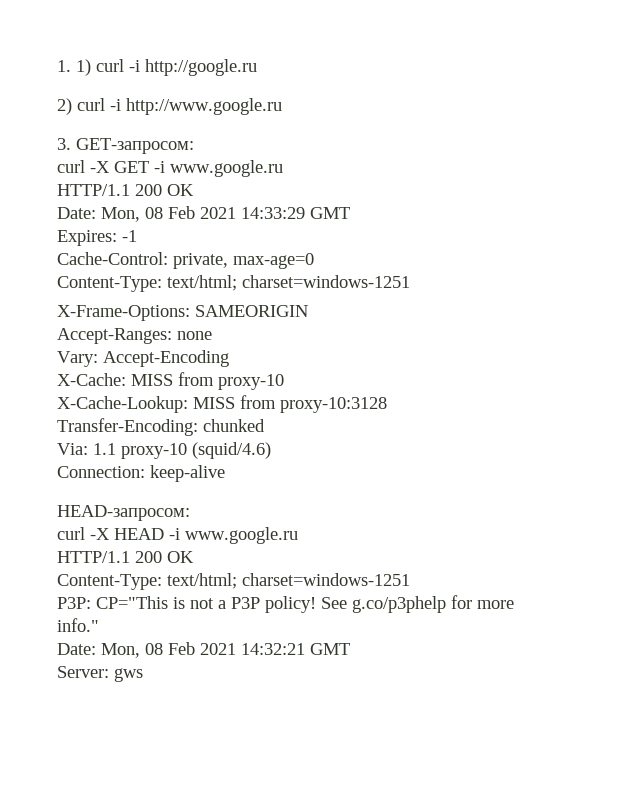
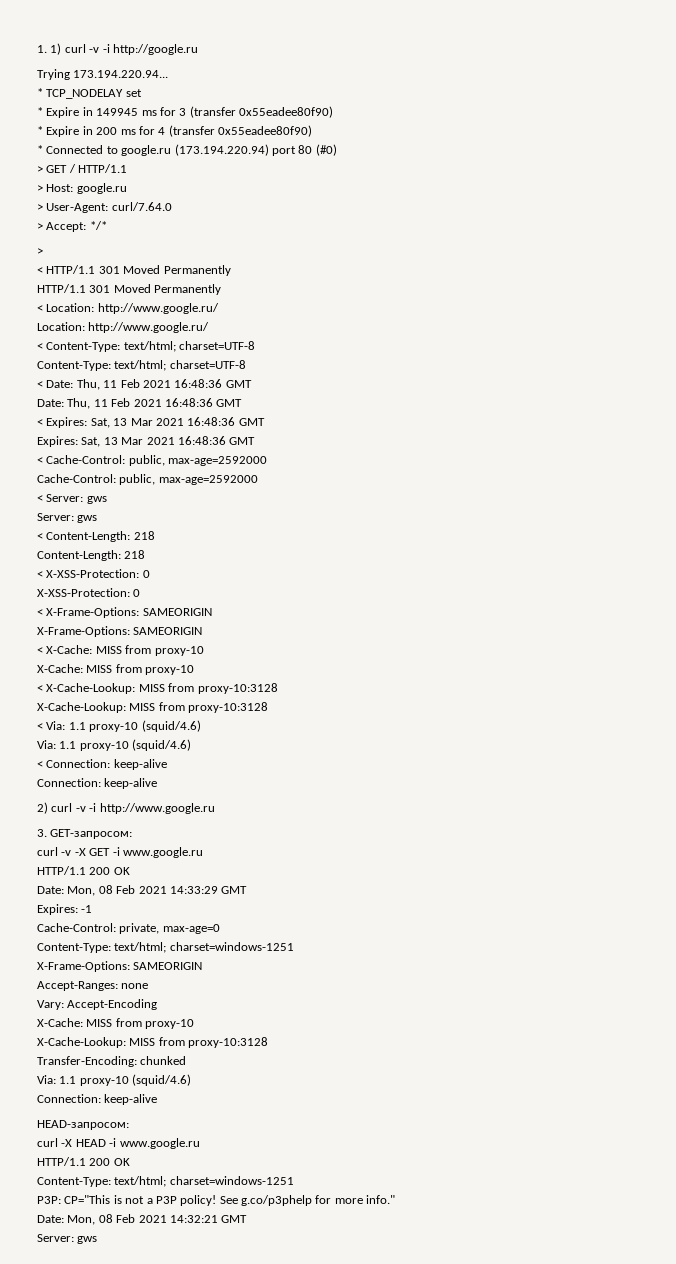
(124, 65) none -> [89,47,100,53] -v
(257, 67) none -> [37,69,169,80] [37,88,142,99] [37,106,333,118] [37,125,312,137] [37,144,337,156] [37,164,128,173] [37,183,127,194] [37,202,172,213] [37,221,107,232] [37,248,43,255] [37,265,231,276] [37,284,222,295] [37,303,219,314] [37,322,210,333] [37,341,256,352] [37,360,246,371] [37,379,252,390] [37,398,243,409] [37,417,265,428] [37,436,256,447] [37,455,268,466] [37,474,258,485] [37,494,107,504] [37,513,98,523] [37,531,155,542] [37,550,146,561] [37,569,150,578] [37,588,141,597] [37,607,212,618] [37,626,203,637] [37,645,204,656] [37,664,195,675] [37,683,278,694] [37,702,269,713] [37,720,201,732] [37,739,192,751] [37,759,167,770] [37,778,158,789] // Trying 173.194.220.94... // * TCP_NODELAY set // * Expire in 149945 ms for 3 (transfer 0x55eadee80f90) // * Expire in 200 ms for 4 (transfer 0x55eadee80f90) // * Connected to google.ru (173.194.220.94) port 80 (#0) // > GET / HTTP/1.1 // > Host: google.ru // > User-Agent: curl/7.64.0 // > Accept: */* // > // < HTTP/1.1 301 Moved Permanently // HTTP/1.1 301 Moved Permanently // < Location: http://www.google.ru/ // Location: http://www.google.ru/ // < Content-Type: text/html; charset=UTF-8 // Content-Type: text/html; charset=UTF-8 // < Date: Thu, 11 Feb 2021 16:48:36 GMT // Date: Thu, 11 Feb 2021 16:48:36 GMT // < Expires: Sat, 13 Mar 2021 16:48:36 GMT // Expires: Sat, 13 Mar 2021 16:48:36 GMT // < Cache-Control: public, max-age=2592000 // Cache-Control: public, max-age=2592000 // < Server: gws // Server: gws // < Content-Length: 218 // Content-Length: 218 // < X-XSS-Protection: 0 // X-XSS-Protection: 0 // < X-Frame-Options: SAMEORIGIN // X-Frame-Options: SAMEORIGIN // < X-Cache: MISS from proxy-10 // X-Cache: MISS from proxy-10 // < X-Cache-Lookup: MISS from proxy-10:3128 // X-Cache-Lookup: MISS from proxy-10:3128 // < Via: 1.1 proxy-10 (squid/4.6) // Via: 1.1 proxy-10 (squid/4.6) // < Connection: keep-alive // Connection: keep-alive
(105, 104) none -> [75,806,86,812] -v
(85, 166) none -> [61,850,72,856] -v

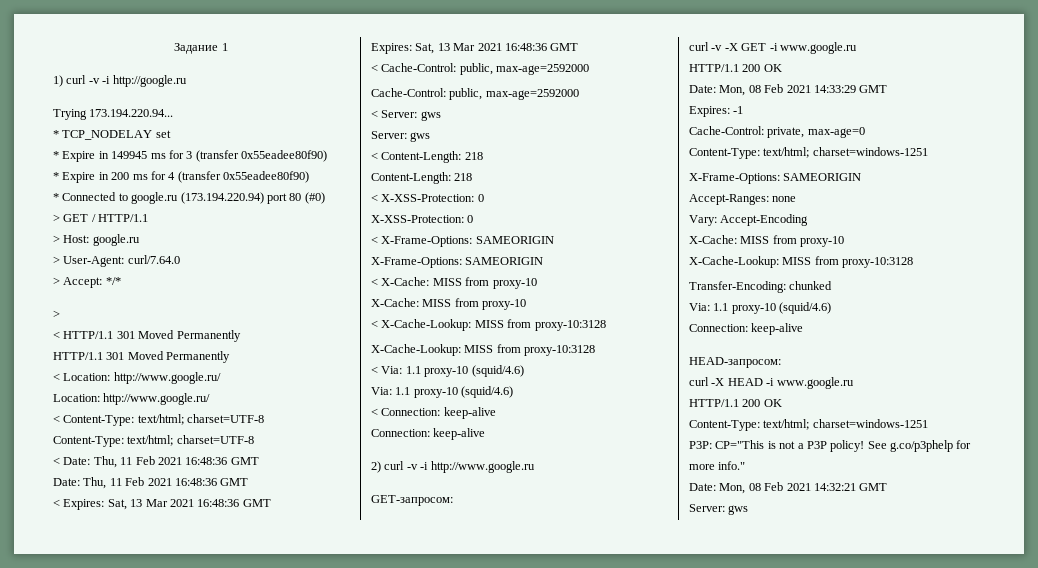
[37,45,47,53] 1. -> [174,43,228,54] Задание 1 //
[37,829,47,837] 3. -> (535, 467) none

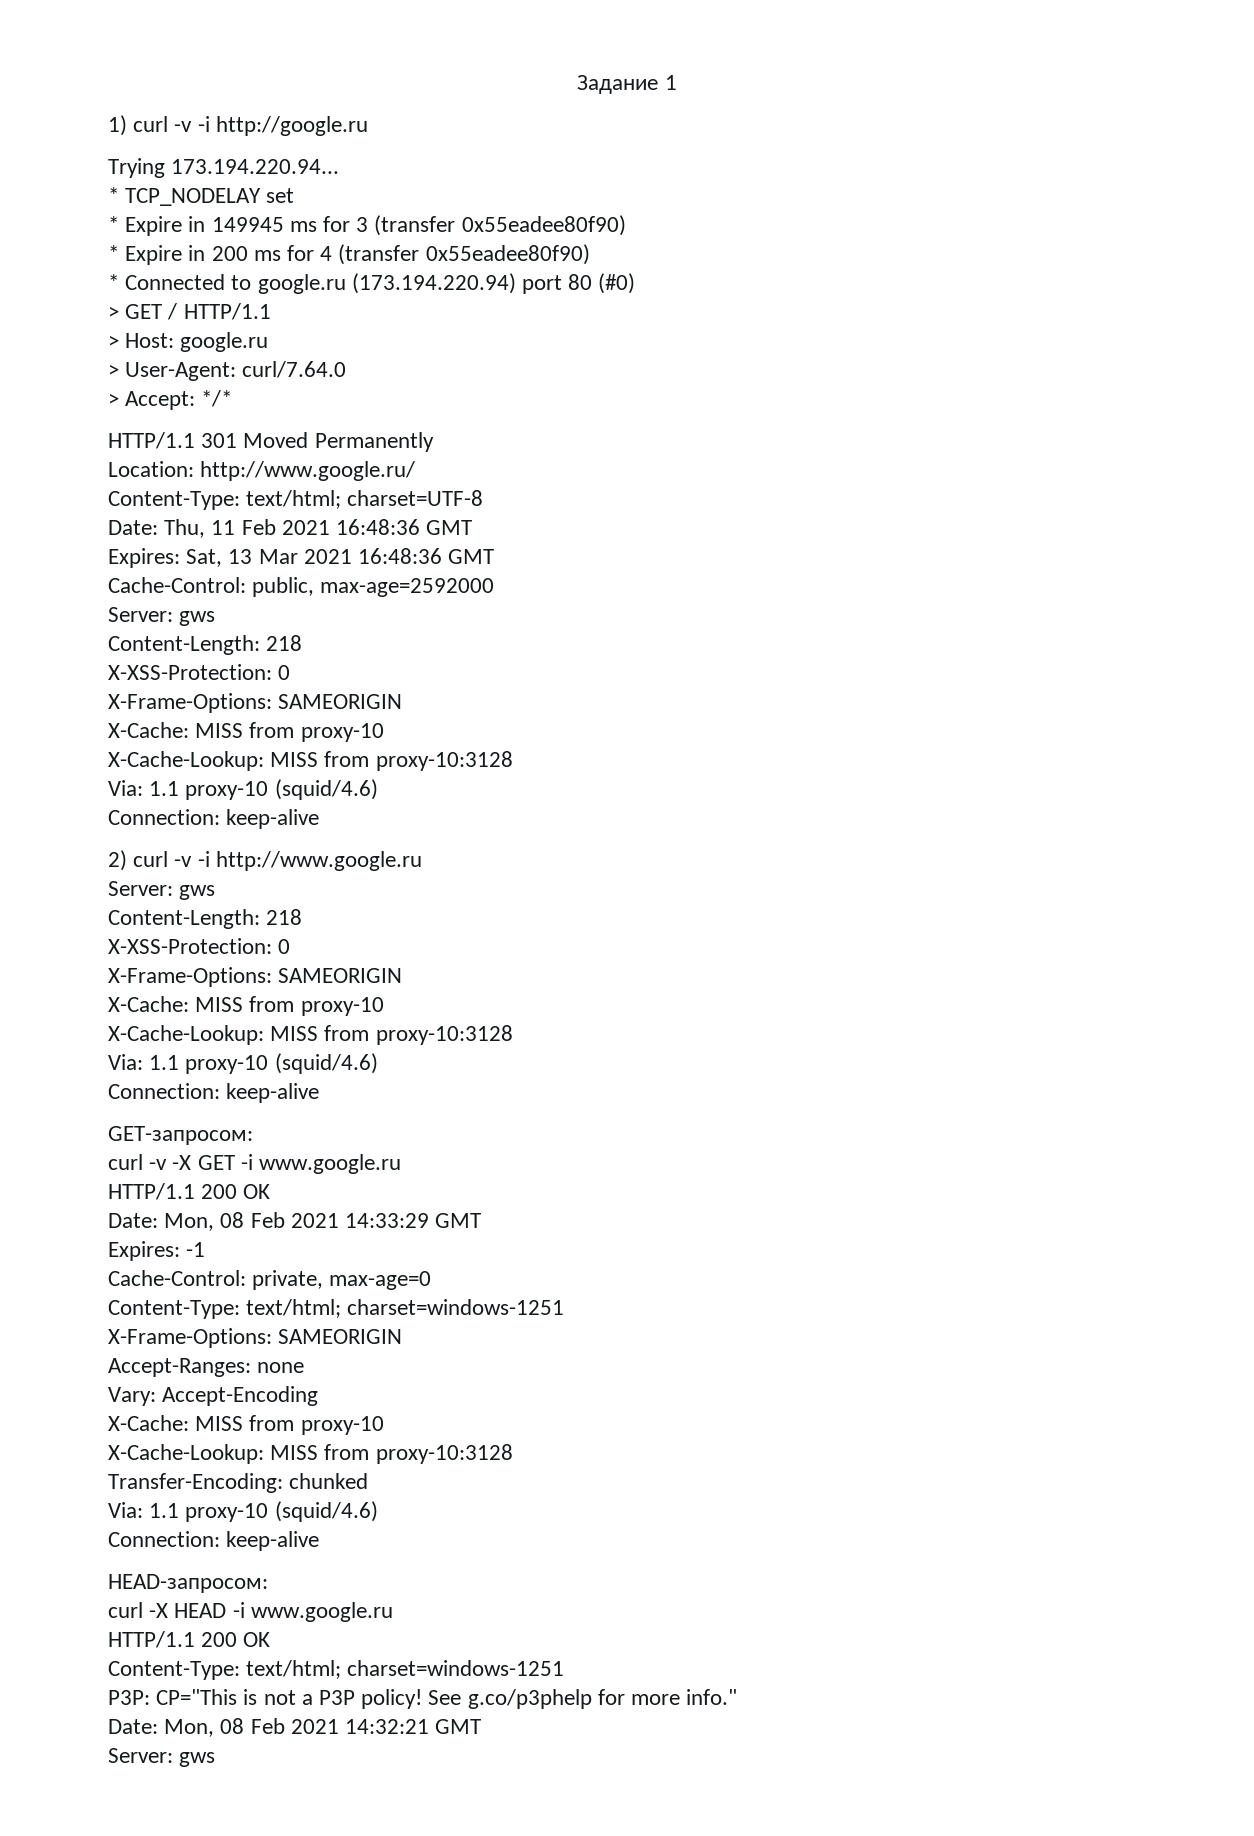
[53,310,60,318] [53,330,241,342] [53,351,231,363] [53,372,221,384] [53,393,211,405] [53,414,265,426] [53,435,254,447] [53,456,259,468] [53,477,249,489] [53,499,271,510] [371,43,579,54] [371,63,590,75] [371,88,579,100] [371,110,441,121] [371,131,431,142] [371,151,483,163] [371,172,473,184] [371,194,484,202] [371,215,474,223] [371,236,554,247] [371,257,544,268] [371,277,537,289] [371,298,527,310] [371,319,606,331] [371,344,596,356] [371,365,524,377] [371,386,514,398] [371,407,496,419] > // < HTTP/1.1 301 Moved Permanently // HTTP/1.1 301 Moved Permanently // < Location: http://www.google.ru/ // Location: http://www.google.ru/ // < Content-Type: text/html; charset=UTF-8 // Content-Type: text/html; charset=UTF-8 // < Date: Thu, 11 Feb 2021 16:48:36 GMT // Date: Thu, 11 Feb 2021 16:48:36 GMT // < Expires: Sat, 13 Mar 2021 16:48:36 GMT // Expires: Sat, 13 Mar 2021 16:48:36 GMT // < Cache-Control: public, max-age=2592000 // Cache-Control: public, max-age=2592000 // < Server: gws // Server: gws // < Content-Length: 218 // Content-Length: 218 // < X-XSS-Protection: 0 // X-XSS-Protection: 0 // < X-Frame-Options: SAMEORIGIN // X-Frame-Options: SAMEORIGIN // < X-Cache: MISS from proxy-10 // X-Cache: MISS from proxy-10 // < X-Cache-Lookup: MISS from proxy-10:3128 // X-Cache-Lookup: MISS from proxy-10:3128 // < Via: 1.1 proxy-10 (squid/4.6) // Via: 1.1 proxy-10 (squid/4.6) // < Connection: keep-alive -> [108,432,434,452] [108,461,416,481] [108,490,484,510] [108,519,473,538] [108,548,495,568] [108,577,495,597] [108,607,216,626] [108,635,303,655] [108,664,291,680] [108,693,403,713] [108,722,384,742] [108,751,513,771] [108,779,378,800] HTTP/1.1 301 Moved Permanently // Location: http://www.google.ru/ // Content-Type: text/html; charset=UTF-8 // Date: Thu, 11 Feb 2021 16:48:36 GMT // Expires: Sat, 13 Mar 2021 16:48:36 GMT // Cache-Control: public, max-age=2592000 // Server: gws // Content-Length: 218 // X-XSS-Protection: 0 // X-Frame-Options: SAMEORIGIN // X-Cache: MISS from proxy-10 // X-Cache-Lookup: MISS from proxy-10:3128 // Via: 1.1 proxy-10 (squid/4.6)
(535, 467) none -> [108,881,216,900] [108,909,303,929] [108,938,291,954] [108,967,403,987] [108,996,384,1016] [108,1025,513,1045] [108,1053,378,1074] [108,1083,320,1103] // Server: gws // Content-Length: 218 // X-XSS-Protection: 0 // X-Frame-Options: SAMEORIGIN // X-Cache: MISS from proxy-10 // X-Cache-Lookup: MISS from proxy-10:3128 // Via: 1.1 proxy-10 (squid/4.6) // Connection: keep-alive

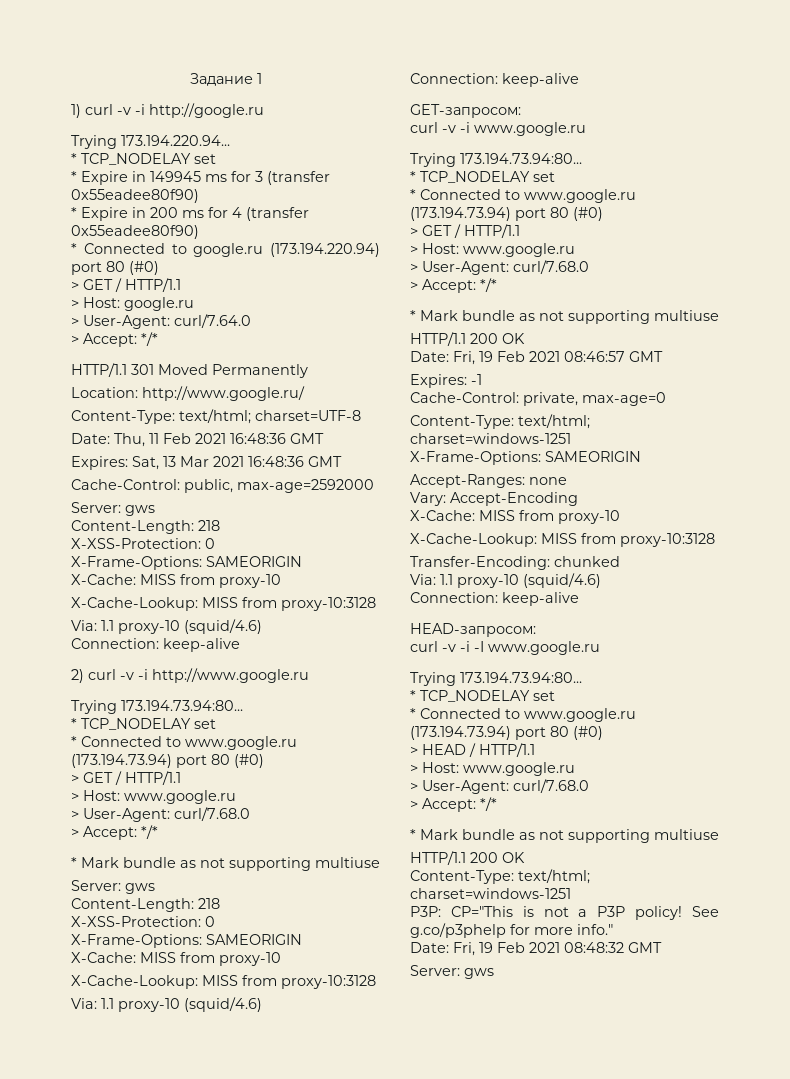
(422, 861) none -> [71,700,243,714] [71,718,216,730] [71,736,297,750] [71,754,264,768] [71,771,181,785] [71,790,236,804] [71,807,250,822] [71,825,158,840] [71,857,380,871] // Trying 173.194.73.94:80... // * TCP_NODELAY set // * Connected to www.google.ru (173.194.73.94) port 80 (#0) // > GET / HTTP/1.1 // > Host: www.google.ru // > User-Agent: curl/7.68.0 // > Accept: */* // * Mark bundle as not supporting multiuse
[172,1154,402,1174] -X GET -i www.google.ru -> [460,122,586,136] [410,153,582,167] [410,171,555,183] [410,189,636,203] [410,207,603,221] [410,224,520,238] [410,243,575,257] [410,260,589,275] [410,278,497,293] [410,310,719,324] -i www.google.ru // Trying 173.194.73.94:80... // * TCP_NODELAY set // * Connected to www.google.ru (173.194.73.94) port 80 (#0) // > GET / HTTP/1.1 // > Host: www.google.ru // > User-Agent: curl/7.68.0 // > Accept: */* // * Mark bundle as not supporting multiuse
[164,1212,430,1231] Mon, 08 Feb 2021 14:33:29 -> [453,351,625,365] Fri, 19 Feb 2021 08:46:57
[149,1602,393,1622] -X HEAD -i www.google.ru -> [442,641,600,655] [410,672,582,686] [410,690,555,702] [410,708,636,722] [410,726,603,740] [410,743,535,757] [410,762,575,776] [410,779,589,794] [410,797,497,812] [410,829,719,843] -v -i -I www.google.ru // Trying 173.194.73.94:80... // * TCP_NODELAY set // * Connected to www.google.ru (173.194.73.94) port 80 (#0) // > HEAD / HTTP/1.1 // > Host: www.google.ru // > User-Agent: curl/7.68.0 // > Accept: */* // * Mark bundle as not supporting multiuse
[164,1718,430,1737] Mon, 08 Feb 2021 14:32:21 -> [453,942,624,956] Fri, 19 Feb 2021 08:48:32

